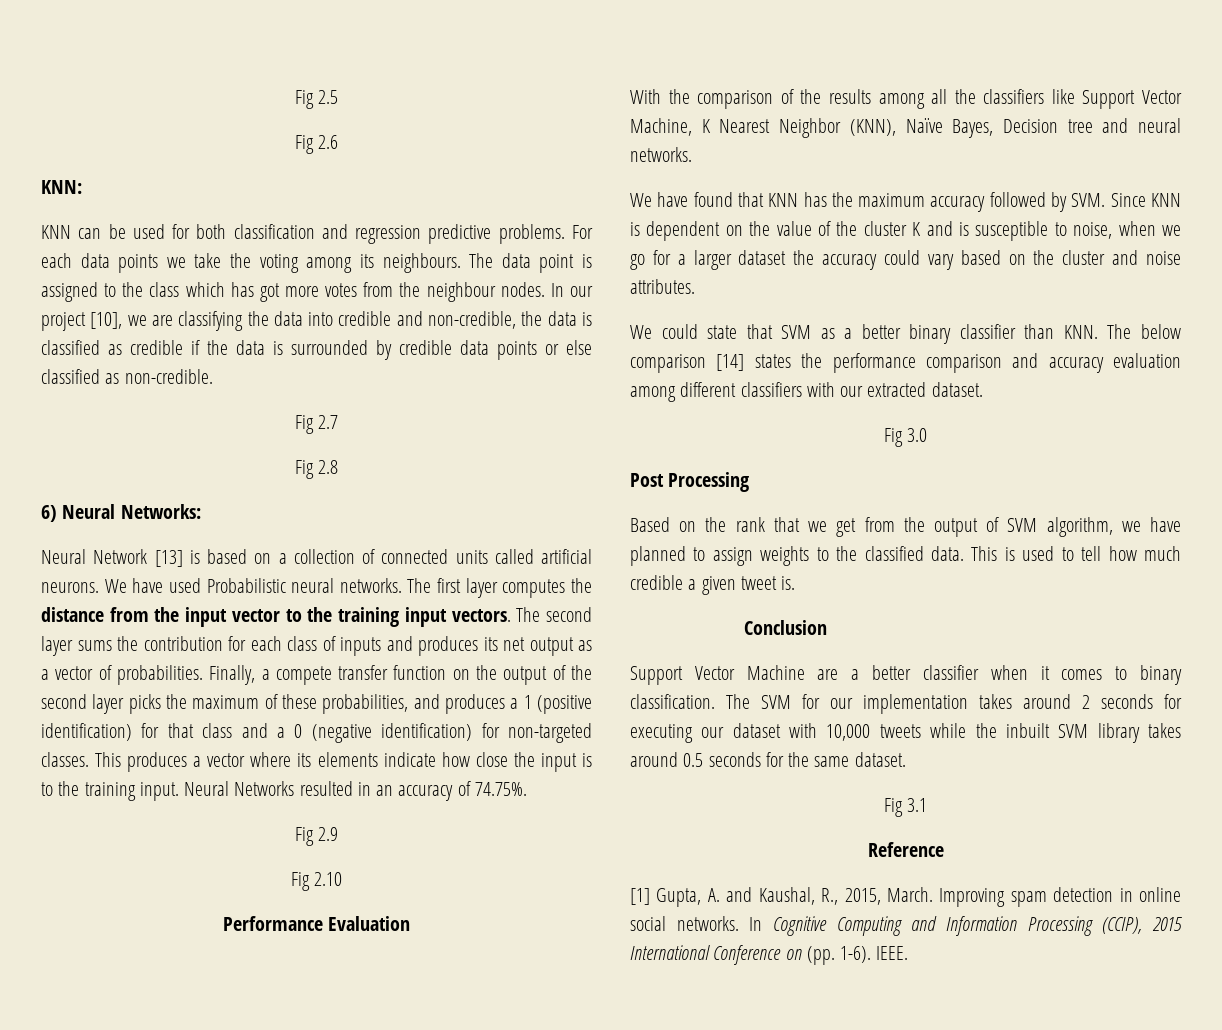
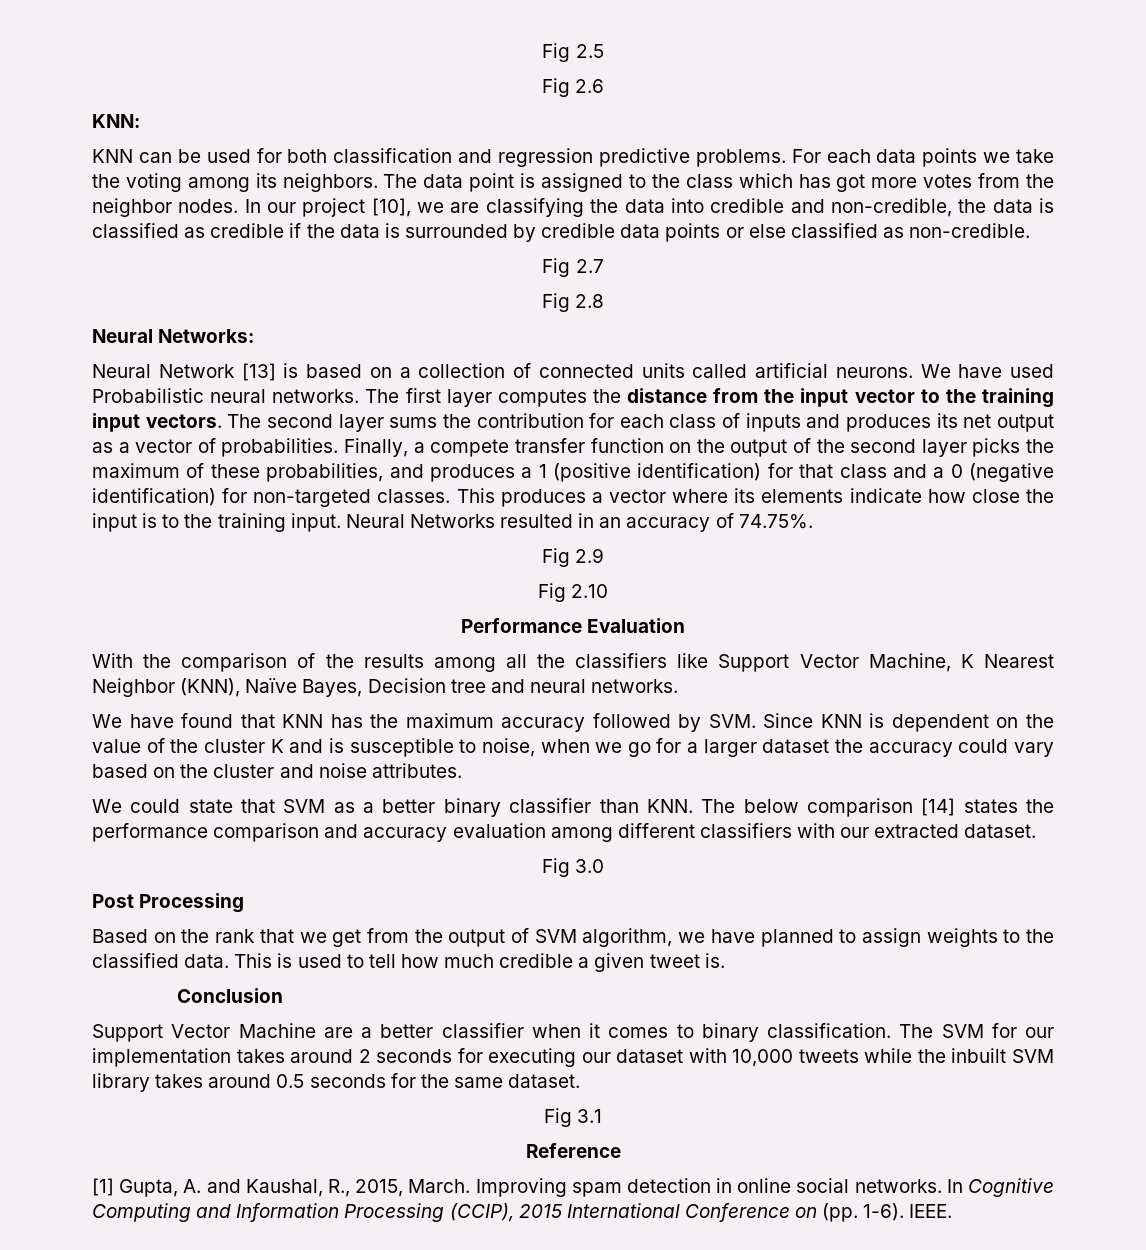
[382,253,461,273] neighbours. -> [282,173,378,192] neighbors.
[426,282,496,302] neighbour -> [92,198,172,217] neighbor
[41,505,57,522] 6) -> (605, 301) none

